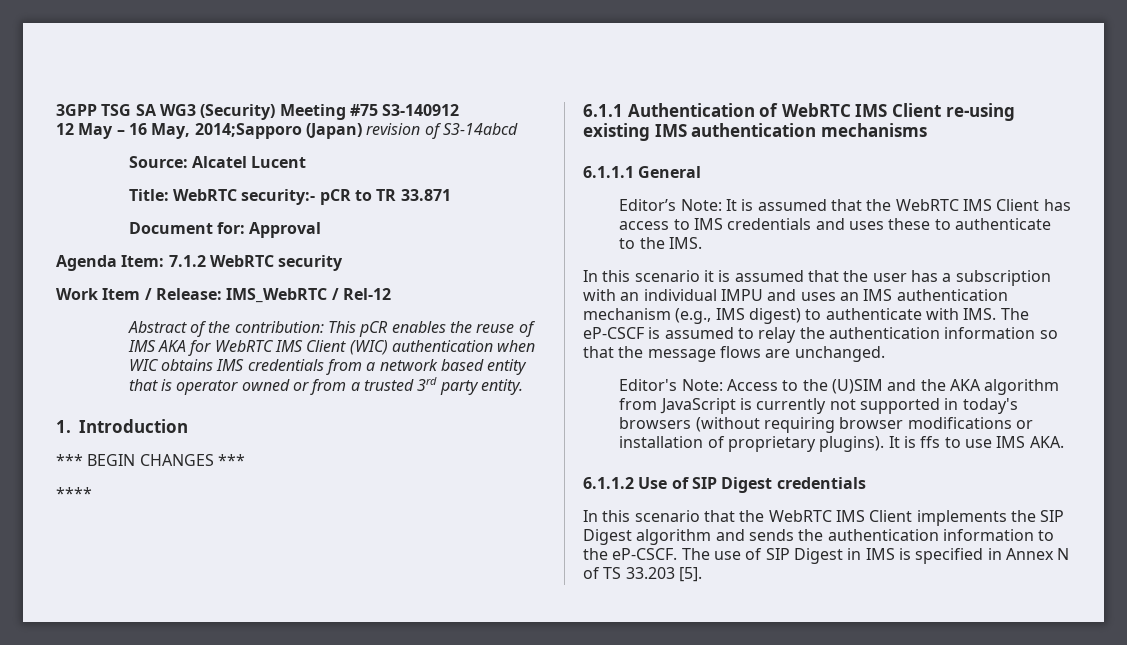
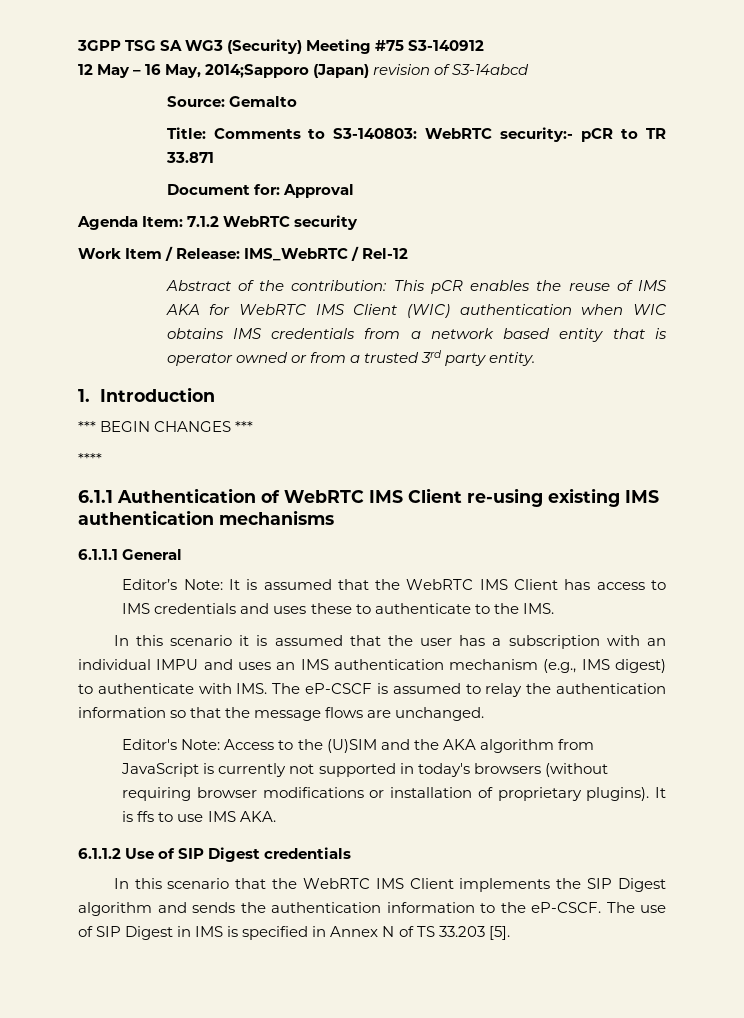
[191,156,307,168] Alcatel Lucent -> [228,96,297,107] Gemalto
(169, 195) none -> [213,128,418,139] Comments to S3-140803:

